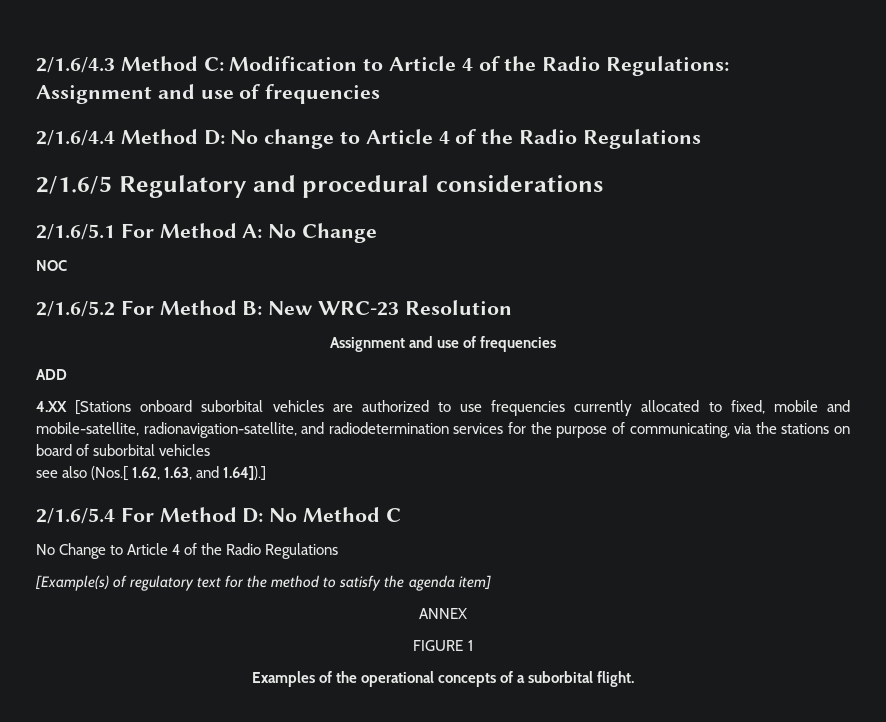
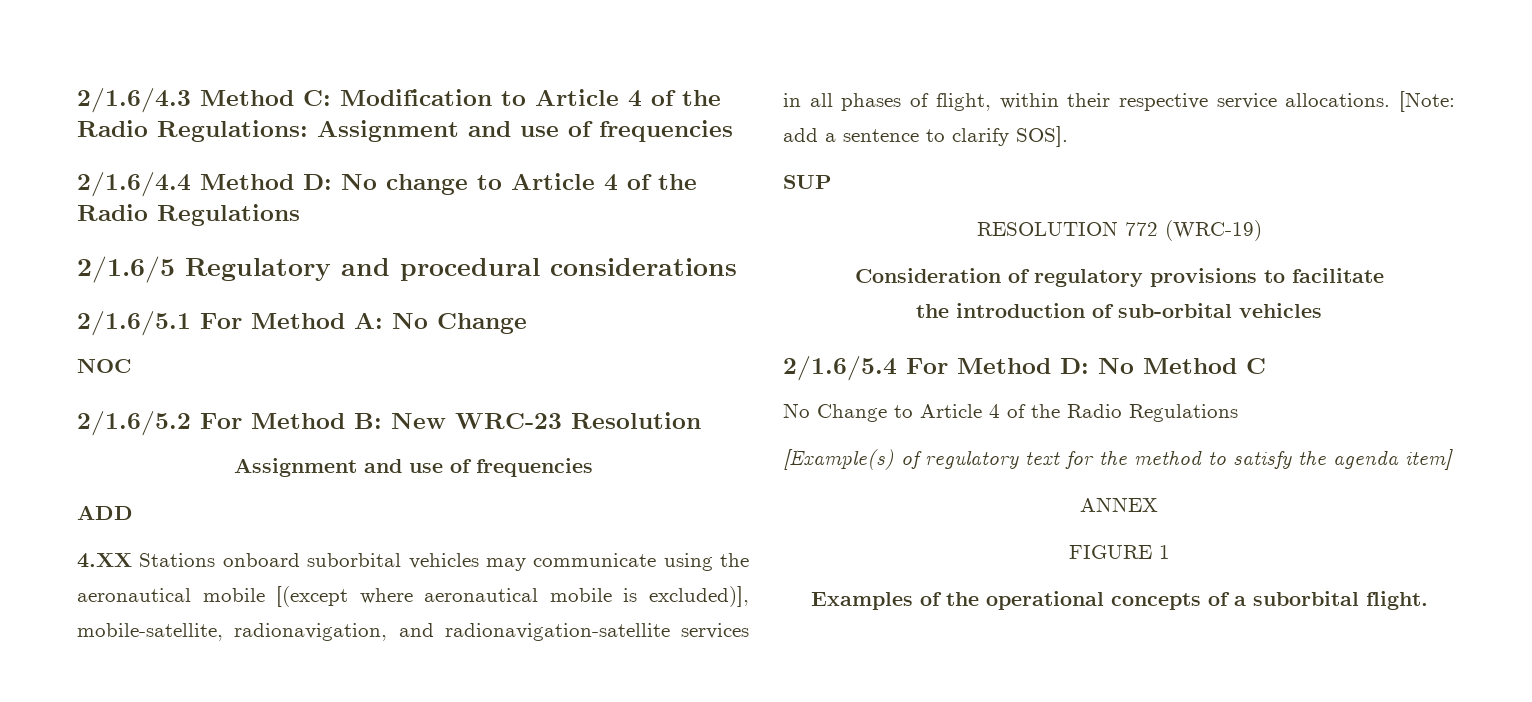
[75,400,132,415] [Stations -> [139,553,216,567] Stations
[332,400,850,416] [36,422,851,438] [36,444,211,456] [36,466,267,481] are authorized to use frequencies currently allocated to fixed, mobile and mobile-satellite, radionavigation-satellite, and radiodetermination services for the purpose of communicating, via the stations on board of suborbital vehicles // see also (Nos.[ 1.62, 1.63, and 1.64]).] -> [485,553,749,571] [77,586,749,607] [77,623,749,641] [783,91,1455,112] [783,126,1068,147] [783,175,832,189] [976,220,1262,241] [854,268,1384,287] [916,303,1322,318] may communicate using the aeronautical mobile [(except where aeronautical mobile is excluded)], mobile-satellite, radionavigation, and radionavigation-satellite services in all phases of flight, within their respective service allocations. [Note: add a sentence to clarify SOS]. // SUP // RESOLUTION 772 (WRC-19) // Consideration of regulatory provisions to facilitate // the introduction of sub-orbital vehicles

